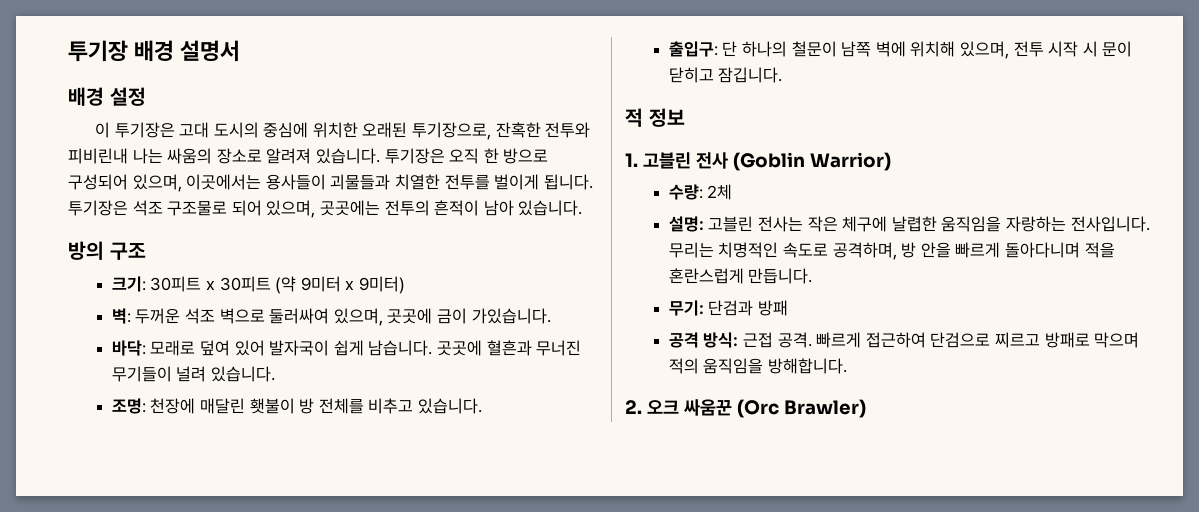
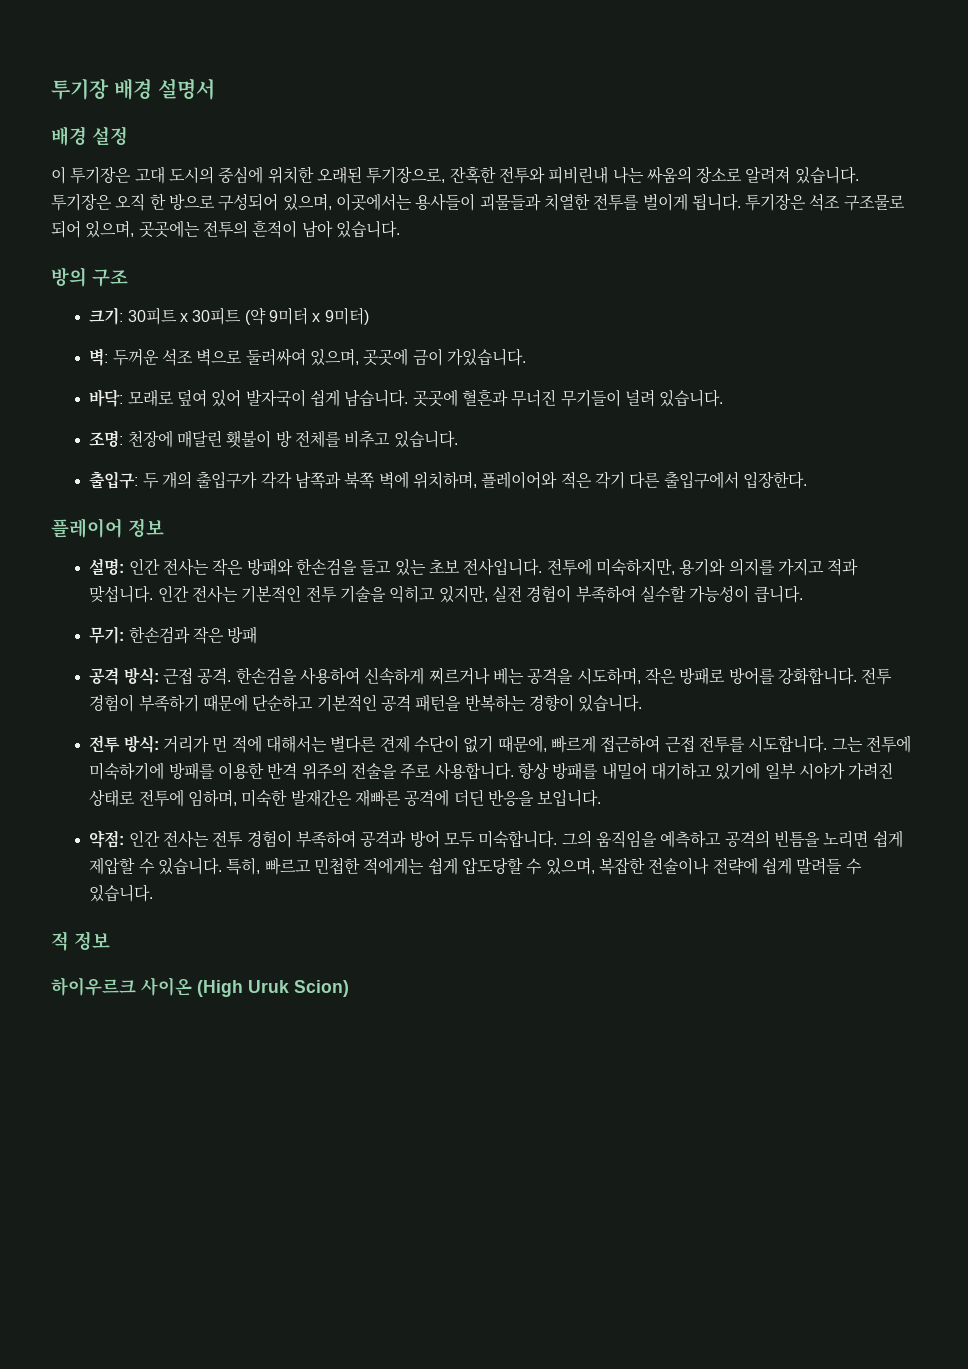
[722,41,1133,59] [668,67,783,83] [625,108,685,127] [625,152,891,171] [668,184,733,200] 단 하나의 철문이 남쪽 벽에 위치해 있으며, 전투 시작 시 문이 닫히고 잠깁니다. // 적 정보 // 1. 고블린 전사 (Goblin Warrior) // 수량: 2체 -> [142,471,807,489] [51,518,164,538] 두 개의 출입구가 각각 남쪽과 북쪽 벽에 위치하며, 플레이어와 적은 각기 다른 출입구에서 입장한다. // 플레이어 정보
[708,216,754,232] 고블린 -> [128,558,160,575] 인간
[842,216,1150,232] [668,242,1115,260] [668,268,813,284] 체구에 날렵한 움직임을 자랑하는 전사입니다. 무리는 치명적인 속도로 공격하며, 방 안을 빠르게 돌아다니며 적을 혼란스럽게 만듭니다. -> [246,558,859,576] [89,585,803,603] 방패와 한손검을 들고 있는 초보 전사입니다. 전투에 미숙하지만, 용기와 의지를 가지고 적과 맞섭니다. 인간 전사는 기본적인 전투 기술을 익히고 있지만, 실전 경험이 부족하여 실수할 가능성이 큽니다.
[708,300,754,316] 단검과 -> [128,626,225,644] 한손검과 작은
[816,332,1140,348] [668,358,848,374] [625,399,866,418] 빠르게 접근하여 단검으로 찌르고 방패로 막으며 적의 움직임을 방해합니다. // 2. 오크 싸움꾼 (Orc Brawler) -> [235,667,893,685] [89,694,643,712] [89,735,911,753] [89,762,894,780] [89,789,602,807] [89,830,903,848] [89,857,862,875] [89,884,154,902] [51,931,110,951] [51,977,349,997] 한손검을 사용하여 신속하게 찌르거나 베는 공격을 시도하며, 작은 방패로 방어를 강화합니다. 전투 경험이 부족하기 때문에 단순하고 기본적인 공격 패턴을 반복하는 경향이 있습니다. // 전투 방식: 거리가 먼 적에 대해서는 별다른 견제 수단이 없기 때문에, 빠르게 접근하여 근접 전투를 시도합니다. 그는 전투에 미숙하기에 방패를 이용한 반격 위주의 전술을 주로 사용합니다. 항상 방패를 내밀어 대기하고 있기에 일부 시야가 가려진 상태로 전투에 임하며, 미숙한 발재간은 재빠른 공격에 더딘 반응을 보입니다. // 약점: 인간 전사는 전투 경험이 부족하여 공격과 방어 모두 미숙합니다. 그의 움직임을 예측하고 공격의 빈틈을 노리면 쉽게 제압할 수 있습니다. 특히, 빠르고 민첩한 적에게는 쉽게 압도당할 수 있으며, 복잡한 전술이나 전략에 쉽게 말려들 수 있습니다. // 적 정보 // 하이우르크 사이온 (High Uruk Scion)

